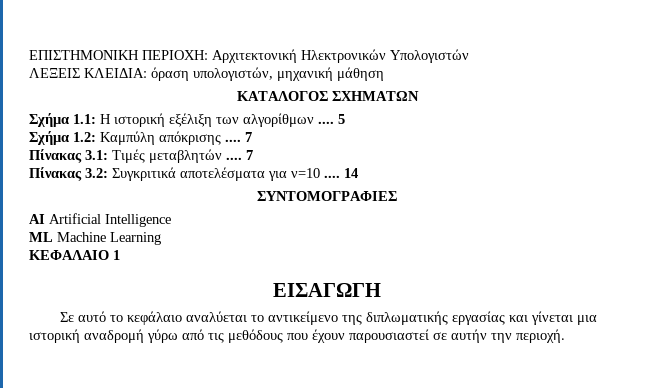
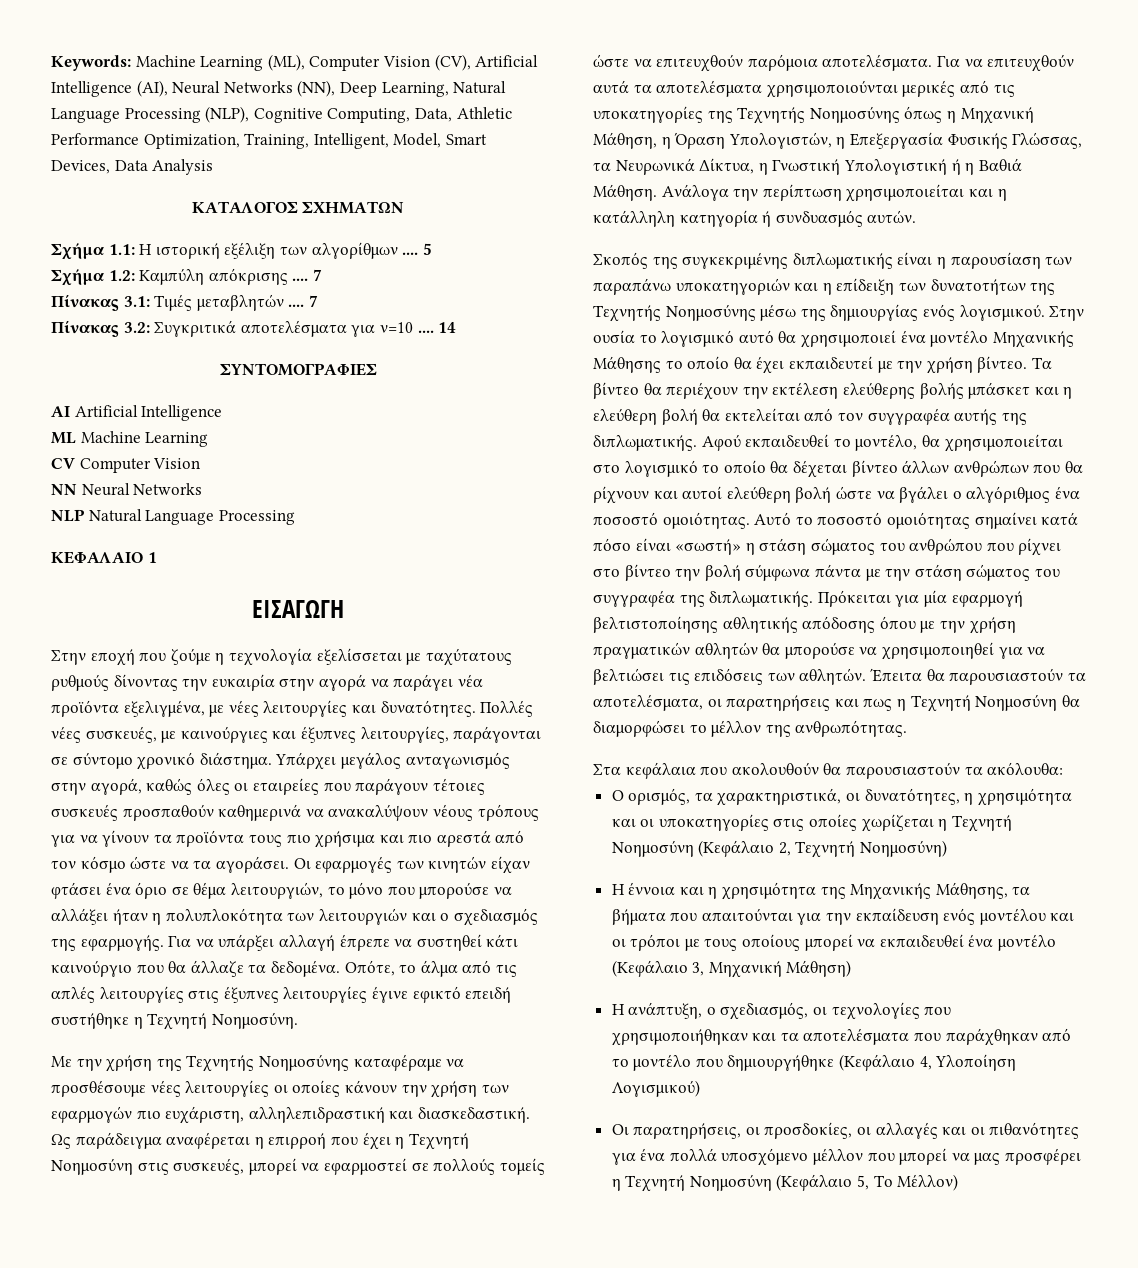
[29,49,469,63] [29,67,384,81] ΕΠΙΣΤΗΜΟΝΙΚΗ ΠΕΡΙΟΧΗ: Αρχιτεκτονική Ηλεκτρονικών Υπολογιστών // ΛΕΞΕΙΣ ΚΛΕΙΔΙΑ: όραση υπολογιστών, μηχανική μάθηση -> [51,54,539,71] [51,80,507,97] [51,106,512,123] [51,133,487,149] [51,159,214,175] Keywords: Machine Learning (ML), Computer Vision (CV), Artificial Intelligence (AI), Neural Networks (NN), Deep Learning, Natural Language Processing (NLP), Cognitive Computing, Data, Athletic Performance Optimization, Training, Intelligent, Model, Smart Devices, Data Analysis
[29,250,120,260] [273,283,381,297] [59,311,597,325] [29,329,565,343] ΚΕΦΑΛΑΙΟ 1 // ΕΙΣΑΓΩΓΗ // Σε αυτό το κεφάλαιο αναλύεται το αντικείμενο της διπλωματικής εργασίας και γίνεται μια ιστορική αναδρομή γύρω από τις μεθόδους που έχουν παρουσιαστεί σε αυτήν την περιοχή. -> [51,458,201,473] [51,483,203,496] [51,509,295,525] [51,551,157,564] [252,600,344,618] [51,648,512,666] [51,674,483,691] [51,700,534,717] [51,726,542,743] [51,752,510,770] [51,778,485,795] [51,804,539,821] [51,830,525,848] [51,856,530,874] [51,882,512,899] [51,908,538,926] [51,934,519,951] [51,960,517,977] [51,986,512,1003] [51,1012,298,1030] [51,1054,465,1072] [51,1080,509,1098] [51,1106,530,1124] [51,1132,469,1150] [51,1158,545,1175] [593,54,1075,72] [593,80,1015,98] [593,106,1034,124] [593,132,1083,149] [593,158,1022,175] [593,184,1007,202] [593,210,917,227] [593,252,1073,269] [593,278,1056,295] [593,304,1085,322] [593,330,1074,348] [593,356,1052,374] [593,382,1073,400] [593,408,1027,425] [593,434,1063,452] [593,460,1083,478] [593,486,1080,504] [593,512,1079,529] [593,538,1062,556] [593,564,1060,581] [593,590,1023,607] [593,616,1016,634] [593,642,1046,660] [593,668,1086,685] [593,694,1080,712] [593,720,908,737] [593,762,1064,779] [611,788,1072,806] [611,814,1012,832] [611,840,948,858] [611,882,1031,900] [611,908,1075,925] [611,934,1057,951] [611,960,852,978] [611,1002,952,1020] [611,1028,1072,1046] [611,1054,1017,1071] [611,1080,700,1097] [611,1122,1080,1139] [611,1148,1082,1166] [611,1174,959,1192] CV Computer Vision // NN Neural Networks // NLP Natural Language Processing // ΚΕΦΑΛΑΙΟ 1 // ΕΙΣΑΓΩΓΗ // Στην εποχή που ζούμε η τεχνολογία εξελίσσεται με ταχύτατους ρυθμούς δίνοντας την ευκαιρία στην αγορά να παράγει νέα προϊόντα εξελιγμένα, με νέες λειτουργίες και δυνατότητες. Πολλές νέες συσκευές, με καινούργιες και έξυπνες λειτουργίες, παράγονται σε σύντομο χρονικό διάστημα. Υπάρχει μεγάλος ανταγωνισμός στην αγορά, καθώς όλες οι εταιρείες που παράγουν τέτοιες συσκευές προσπαθούν καθημερινά να ανακαλύψουν νέους τρόπους για να γίνουν τα προϊόντα τους πιο χρήσιμα και πιο αρεστά από τον κόσμο ώστε να τα αγοράσει. Οι εφαρμογές των κινητών είχαν φτάσει ένα όριο σε θέμα λειτουργιών, το μόνο που μπορούσε να αλλάξει ήταν η πολυπλοκότητα των λειτουργιών και ο σχεδιασμός της εφαρμογής. Για να υπάρξει αλλαγή έπρεπε να συστηθεί κάτι καινούργιο που θα άλλαζε τα δεδομένα. Οπότε, το άλμα από τις απλές λειτουργίες στις έξυπνες λειτουργίες έγινε εφικτό επειδή συστήθηκε η Τεχνητή Νοημοσύνη. // Με την χρήση της Τεχνητής Νοημοσύνης καταφέραμε να προσθέσουμε νέες λειτουργίες οι οποίες κάνουν την χρήση των εφαρμογών πιο ευχάριστη, αλληλεπιδραστική και διασκεδαστική. Ως παράδειγμα αναφέρεται η επιρροή που έχει η Τεχνητή Νοημοσύνη στις συσκευές, μπορεί να εφαρμοστεί σε πολλούς τομείς ώστε να επιτευχθούν παρόμοια αποτελέσματα. Για να επιτευχθούν αυτά τα αποτελέσματα χρησιμοποιούνται μερικές από τις υποκατηγορίες της Τεχνητής Νοημοσύνης όπως η Μηχανική Μάθηση, η Όραση Υπολογιστών, η Επεξεργασία Φυσικής Γλώσσας, τα Νευρωνικά Δίκτυα, η Γνωστική Υπολογιστική ή η Βαθιά Μάθηση. Ανάλογα την περίπτωση χρησιμοποιείται και η κατάλληλη κατηγορία ή συνδυασμός αυτών. // Σκοπός της συγκεκριμένης διπλωματικής είναι η παρουσίαση των παραπάνω υποκατηγοριών και η επίδειξη των δυνατοτήτων της Τεχνητής Νοημοσύνης μέσω της δημιουργίας ενός λογισμικού. Στην ουσία το λογισμικό αυτό θα χρησιμοποιεί ένα μοντέλο Μηχανικής Μάθησης το οποίο θα έχει εκπαιδευτεί με την χρήση βίντεο. Τα βίντεο θα περιέχουν την εκτέλεση ελεύθερης βολής μπάσκετ και η ελεύθερη βολή θα εκτελείται από τον συγγραφέα αυτής της διπλωματικής. Αφού εκπαιδευθεί το μοντέλο, θα χρησιμοποιείται στο λογισμικό το οποίο θα δέχεται βίντεο άλλων ανθρώπων που θα ρίχνουν και αυτοί ελεύθερη βολή ώστε να βγάλει ο αλγόριθμος ένα ποσοστό ομοιότητας. Αυτό το ποσοστό ομοιότητας σημαίνει κατά πόσο είναι «σωστή» η στάση σώματος του ανθρώπου που ρίχνει στο βίντεο την βολή σύμφωνα πάντα με την στάση σώματος του συγγραφέα της διπλωματικής. Πρόκειται για μία εφαρμογή βελτιστοποίησης αθλητικής απόδοσης όπου με την χρήση πραγματικών αθλητών θα μπορούσε να χρησιμοποιηθεί για να βελτιώσει τις επιδόσεις των αθλητών. Έπειτα θα παρουσιαστούν τα αποτελέσματα, οι παρατηρήσεις και πως η Τεχνητή Νοημοσύνη θα διαμορφώσει το μέλλον της ανθρωπότητας. // Στα κεφάλαια που ακολουθούν θα παρουσιαστούν τα ακόλουθα: // Ο ορισμός, τα χαρακτηριστικά, οι δυνατότητες, η χρησιμότητα και οι υποκατηγορίες στις οποίες χωρίζεται η Τεχνητή Νοημοσύνη (Κεφάλαιο 2, Τεχνητή Νοημοσύνη) // Η έννοια και η χρησιμότητα της Μηχανικής Μάθησης, τα βήματα που απαιτούνται για την εκπαίδευση ενός μοντέλου και οι τρόποι με τους οποίους μπορεί να εκπαιδευθεί ένα μοντέλο (Κεφάλαιο 3, Μηχανική Μάθηση) // Η ανάπτυξη, ο σχεδιασμός, οι τεχνολογίες που χρησιμοποιήθηκαν και τα αποτελέσματα που παράχθηκαν από το μοντέλο που δημιουργήθηκε (Κεφάλαιο 4, Υλοποίηση Λογισμικού) // Οι παρατηρήσεις, οι προσδοκίες, οι αλλαγές και οι πιθανότητες για ένα πολλά υποσχόμενο μέλλον που μπορεί να μας προσφέρει η Τεχνητή Νοημοσύνη (Κεφάλαιο 5, Το Μέλλον)

